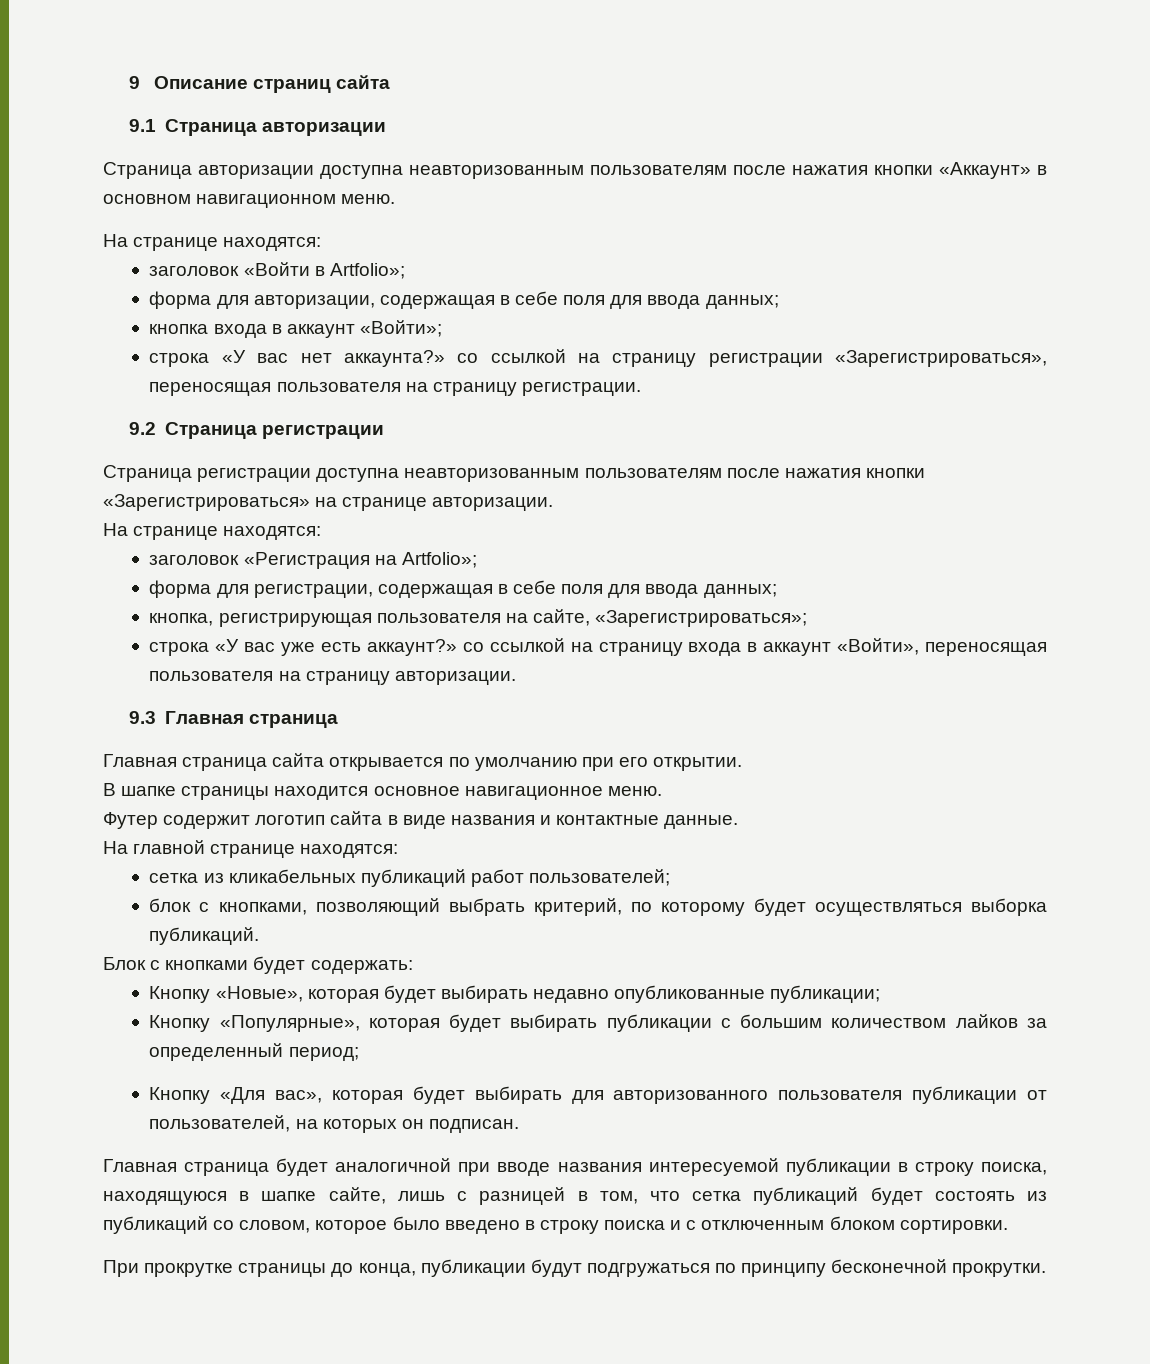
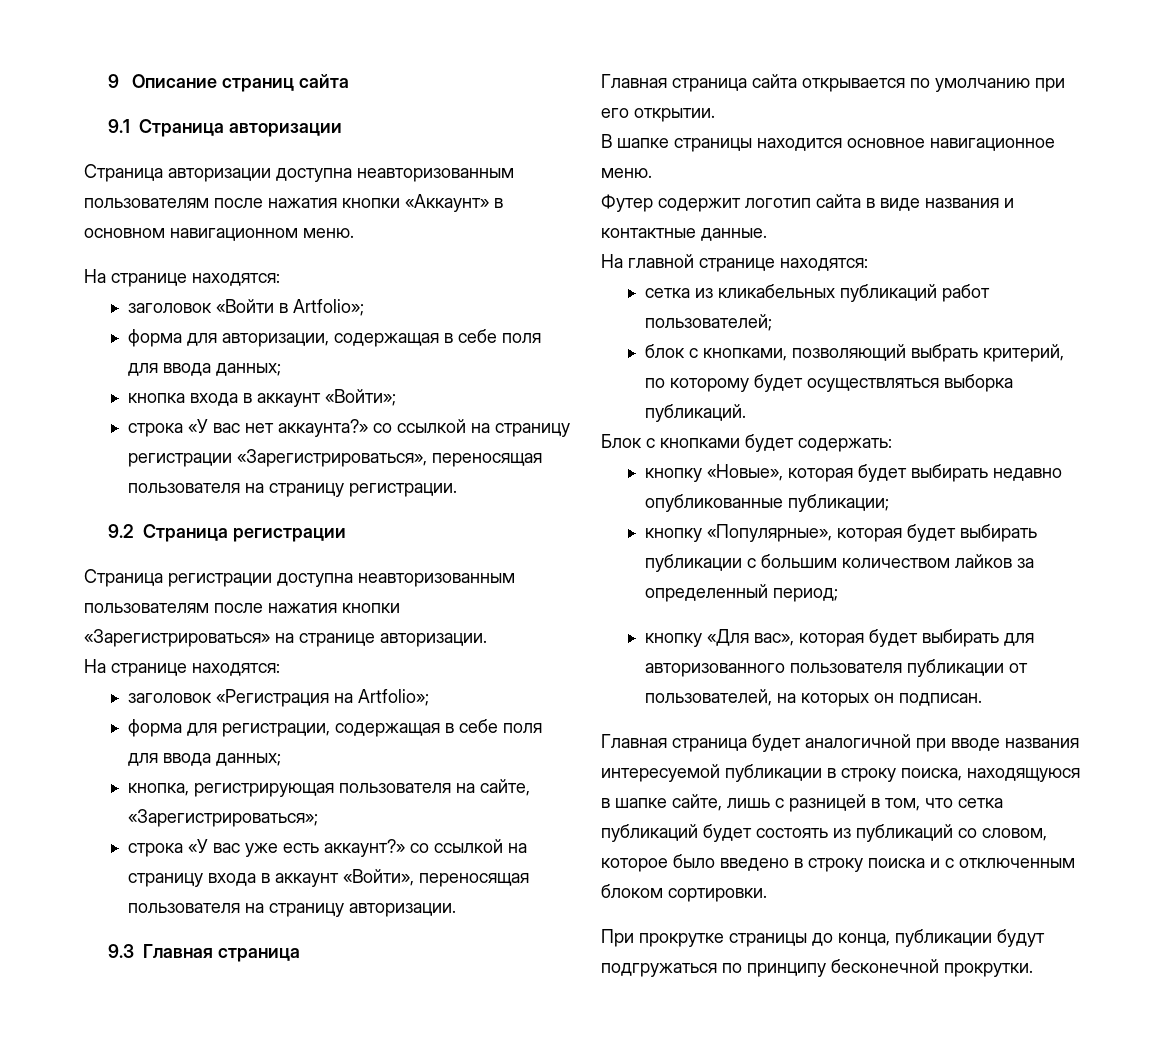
[149,986,211,1003] Кнопку -> [644,468,702,482] кнопку
[149,1015,211,1032] Кнопку -> [644,528,702,542] кнопку
[149,1087,211,1104] Кнопку -> [644,633,702,647] кнопку

